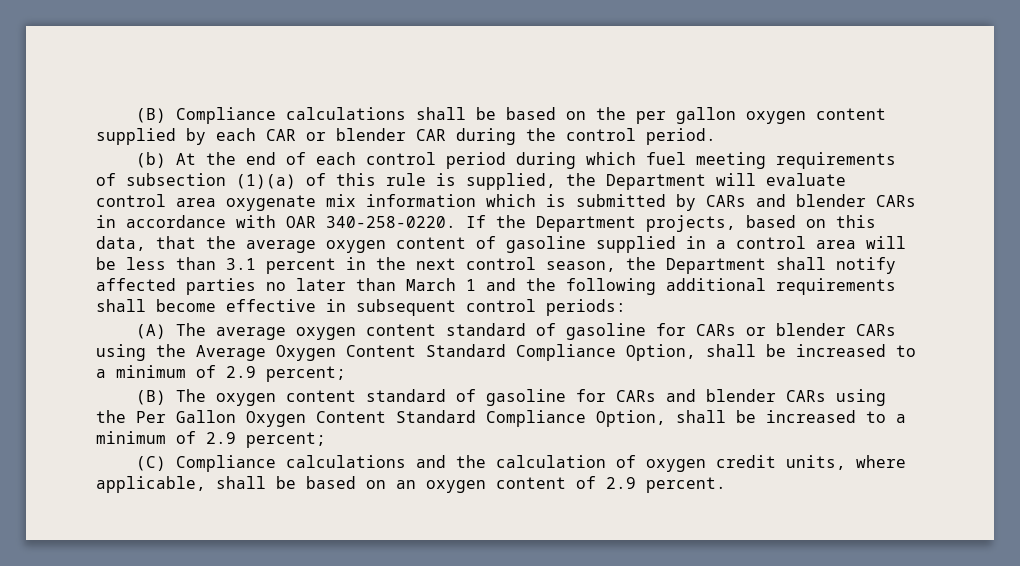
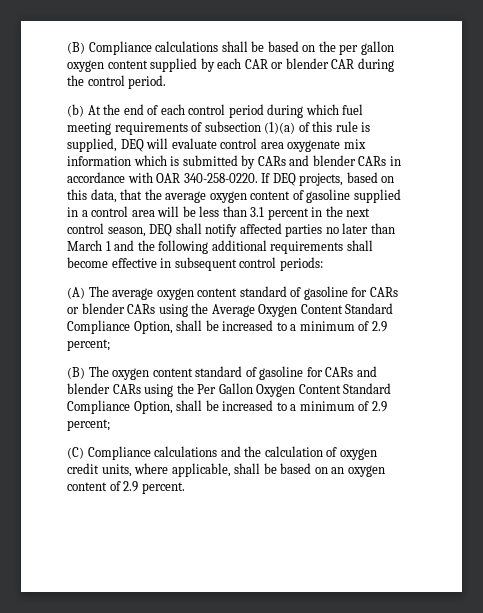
[566,173,706,190] the Department -> [120,139,144,152] DEQ
[496,215,636,232] the Department -> [272,173,296,186] DEQ
[626,257,766,274] the Department -> [149,224,173,237] DEQ

